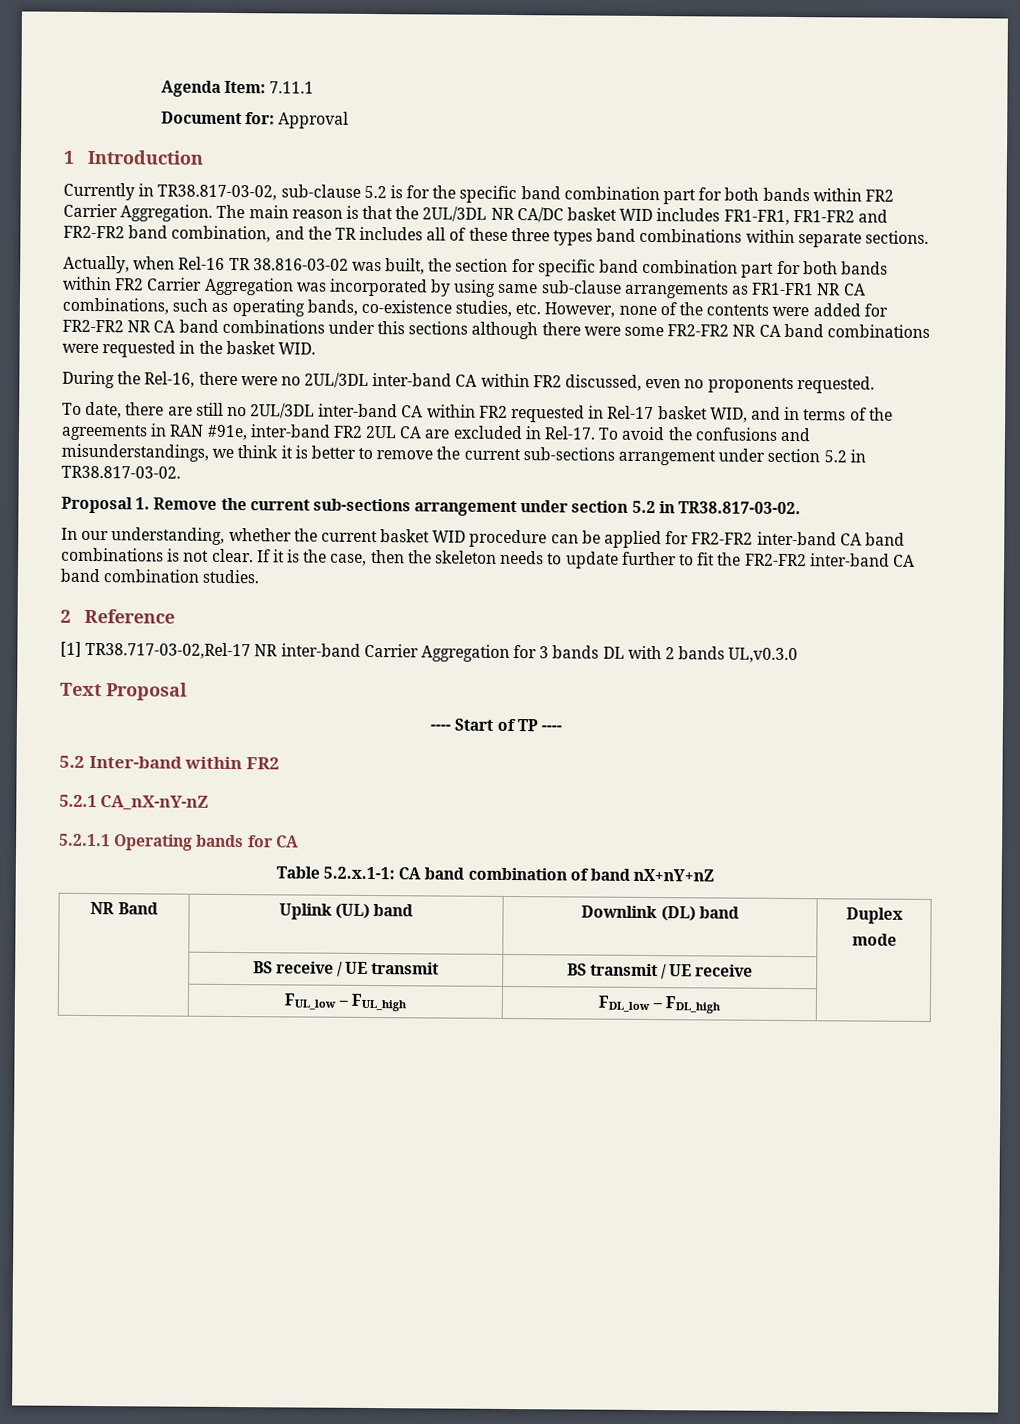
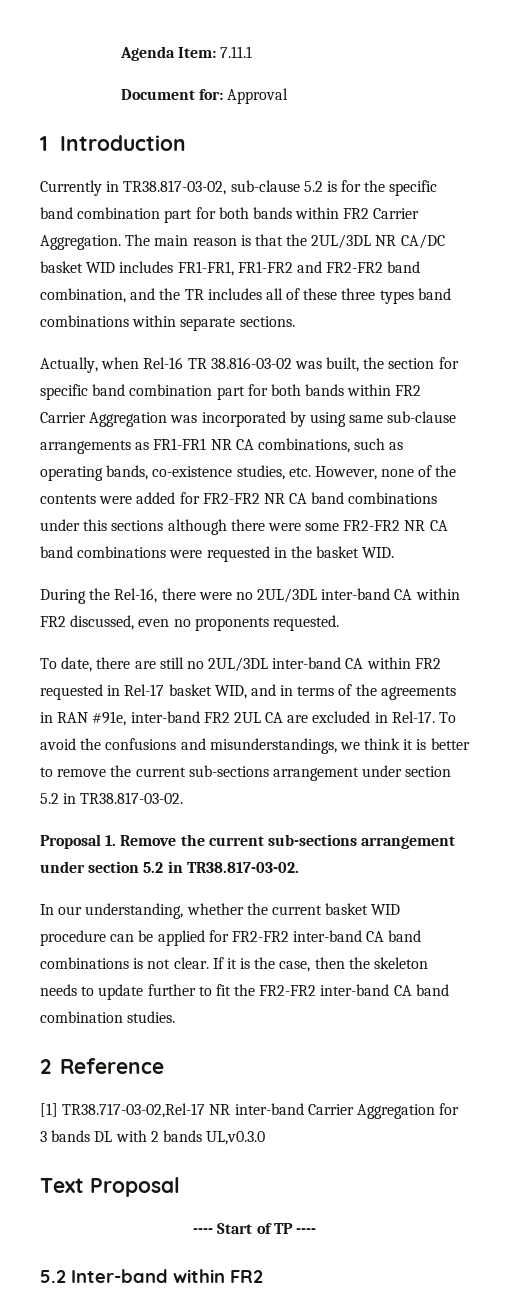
[59,794,210,811] [59,833,299,851] [275,866,715,882] [90,902,158,915] [278,903,414,920] [581,905,739,922] [845,907,903,924] [851,933,897,946] [252,961,440,977] [566,963,754,980] [284,993,407,1012] [598,995,721,1014] // 5.2.1 CA_nX-nY-nZ // 5.2.1.1 Operating bands for CA // Table 5.2.x.1-1: CA band combination of band nX+nY+nZ // NR Band | Uplink (UL) band | Downlink (DL) band | Duplex // mode // | BS receive / UE transmit | BS transmit / UE receive | // | FUL_low – FUL_high | FDL_low – FDL_high | -> (263, 1276) none

